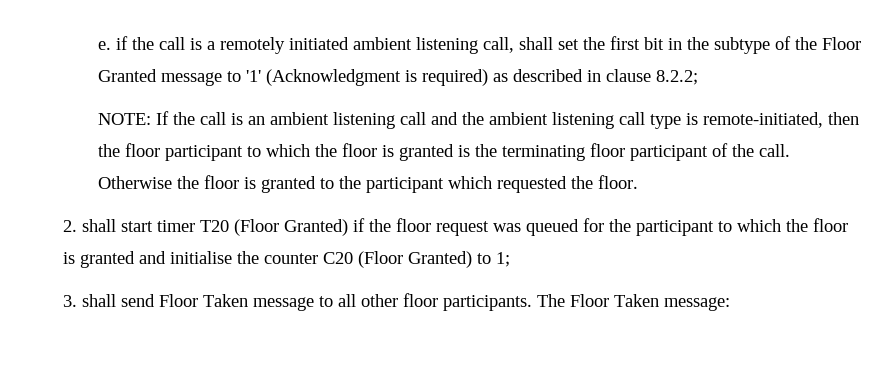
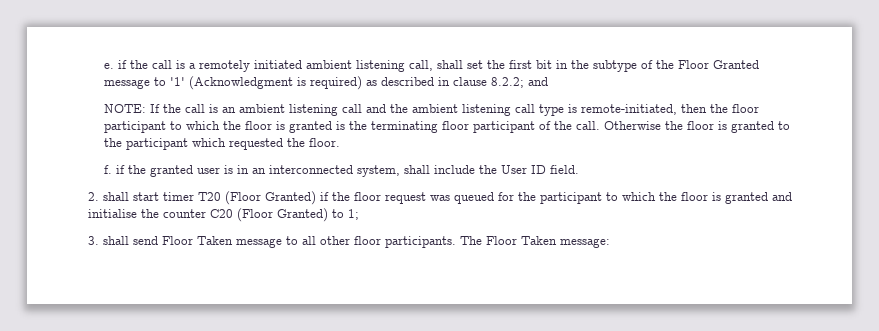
(699, 77) none -> [528,77,549,86] and
(639, 182) none -> [104,165,580,177] // f. if the granted user is in an interconnected system, shall include the User ID field.

